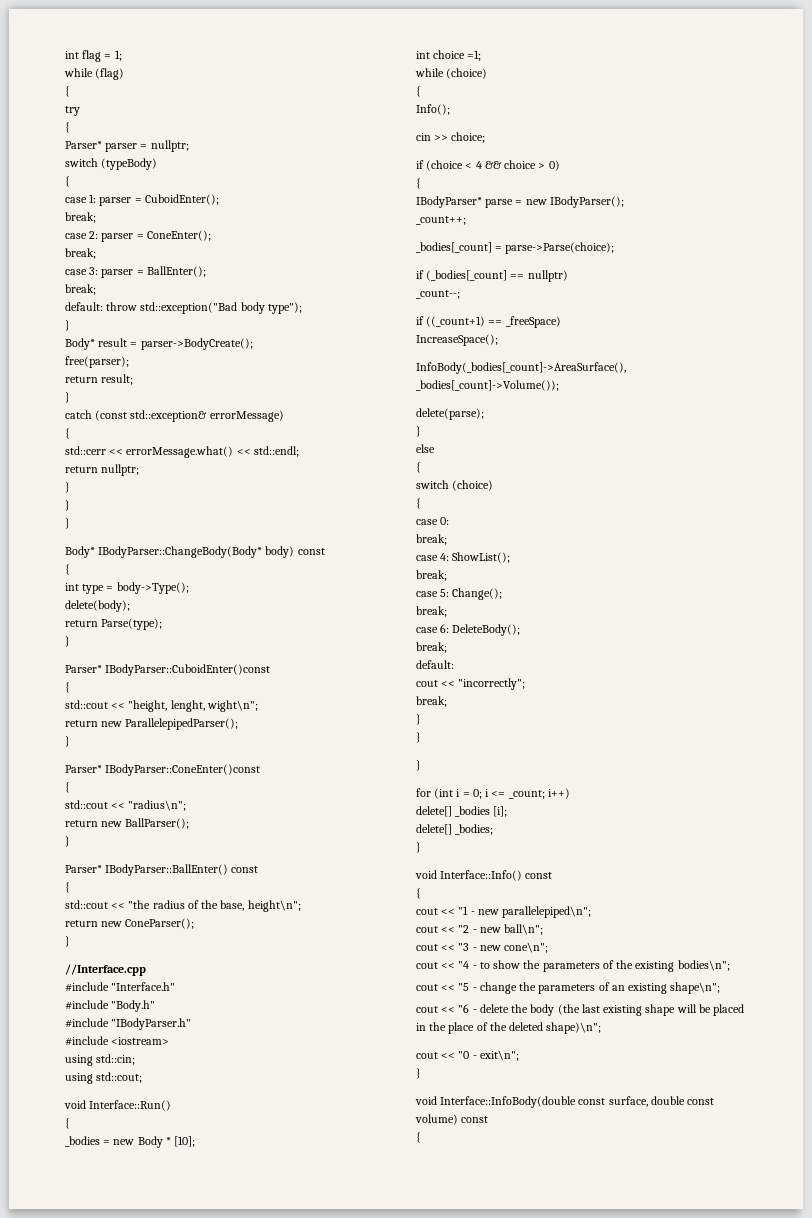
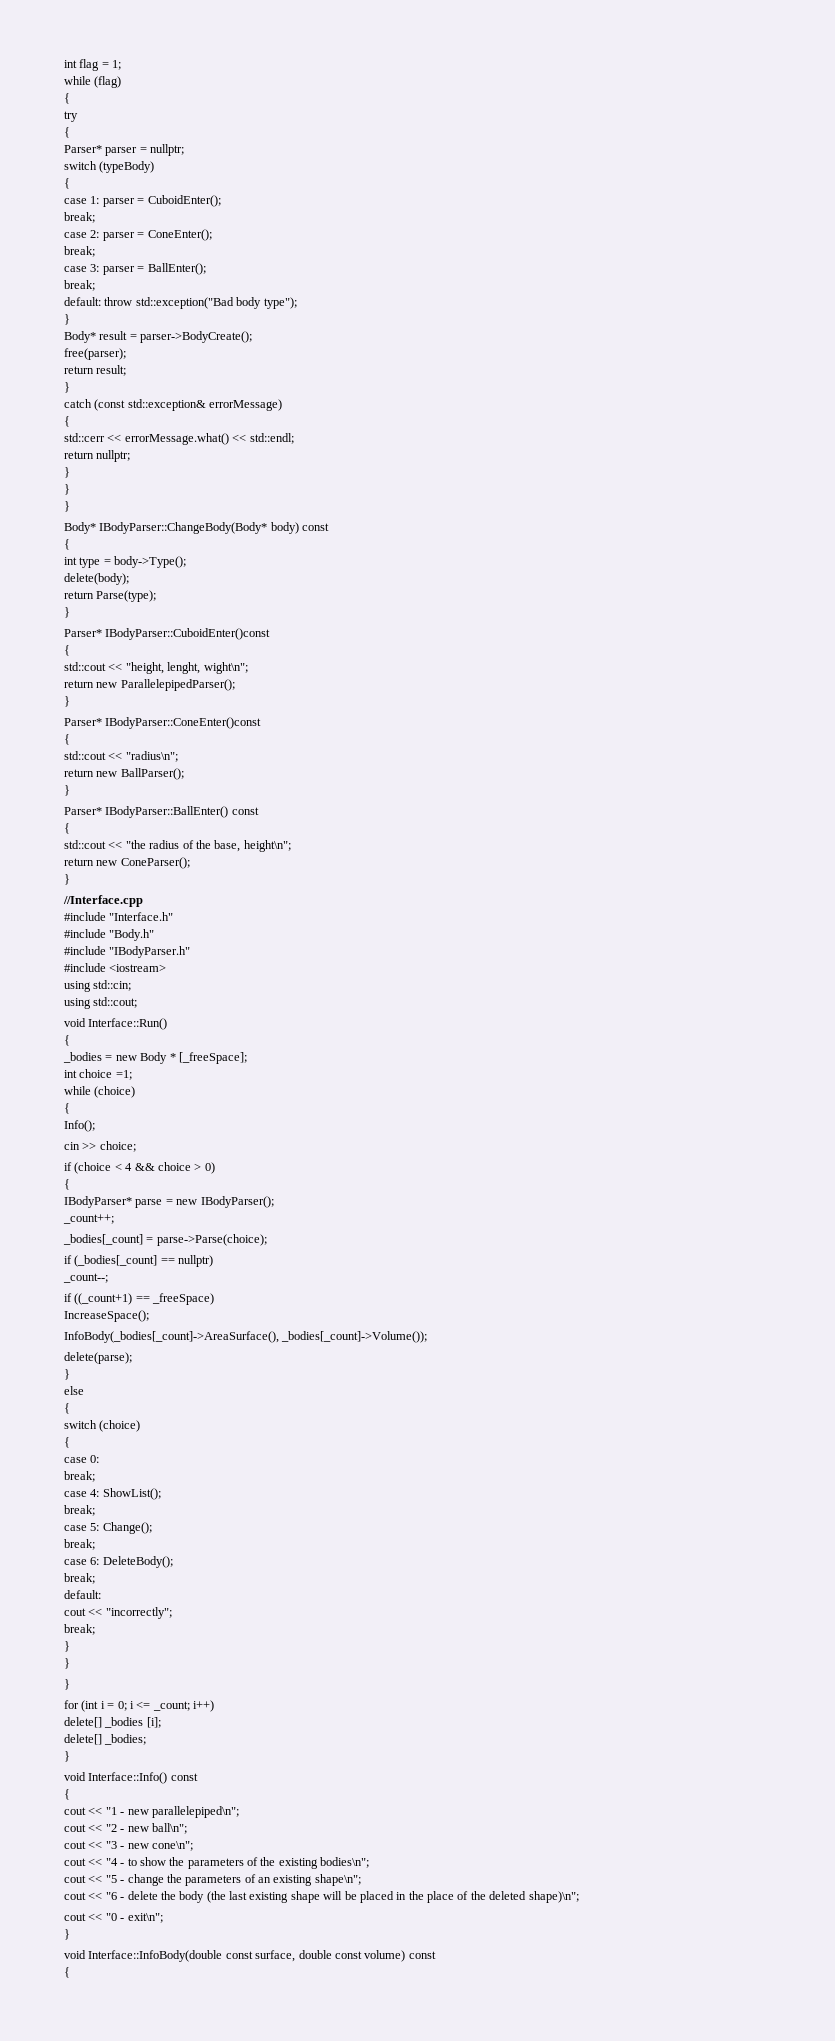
[174,1136,196,1147] [10]; -> [178,1052,247,1064] [_freeSpace];

